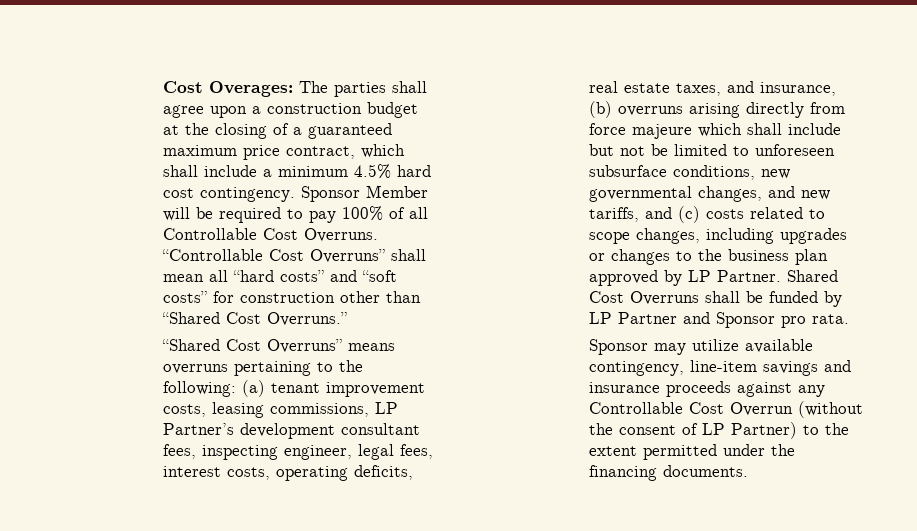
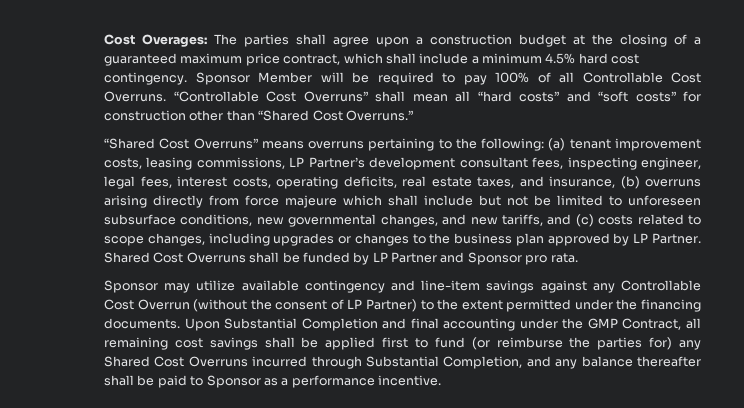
[589,360,852,376] [589,381,732,397] contingency, line-item savings and insurance proceeds -> [304,280,535,293] contingency and line-item savings
(749, 471) none -> [184,318,702,331] [104,337,701,350] [104,356,701,369] [104,375,442,388] Upon Substantial Completion and final accounting under the GMP Contract, all remaining cost savings shall be applied first to fund (or reimburse the parties for) any Shared Cost Overruns incurred through Substantial Completion, and any balance thereafter shall be paid to Sponsor as a performance incentive.

